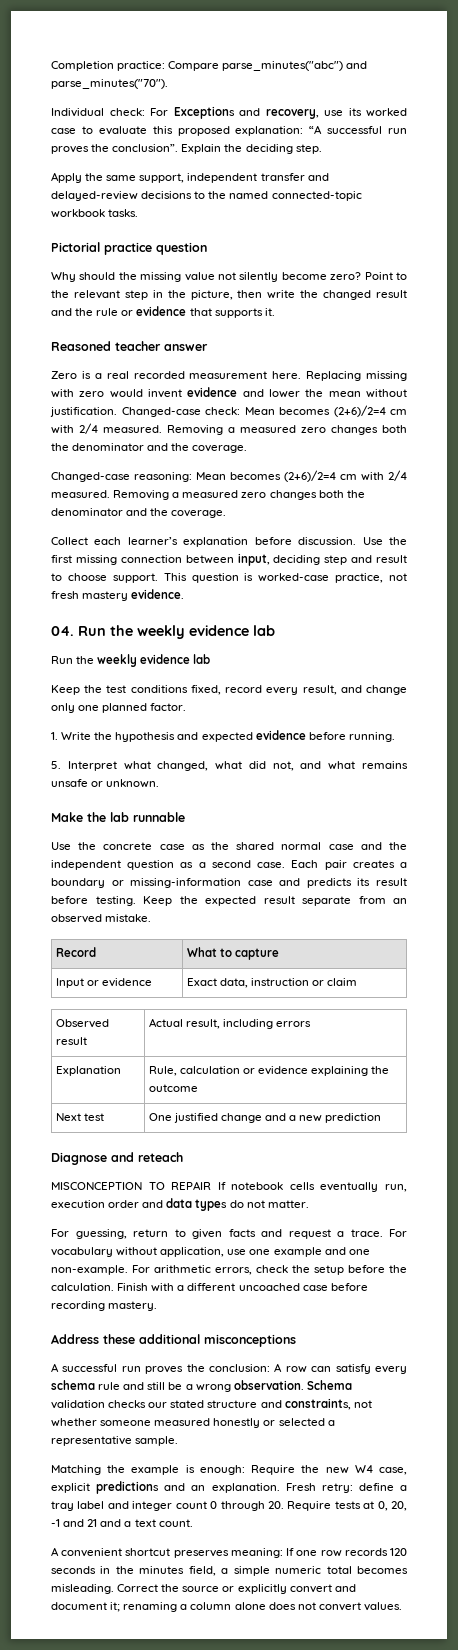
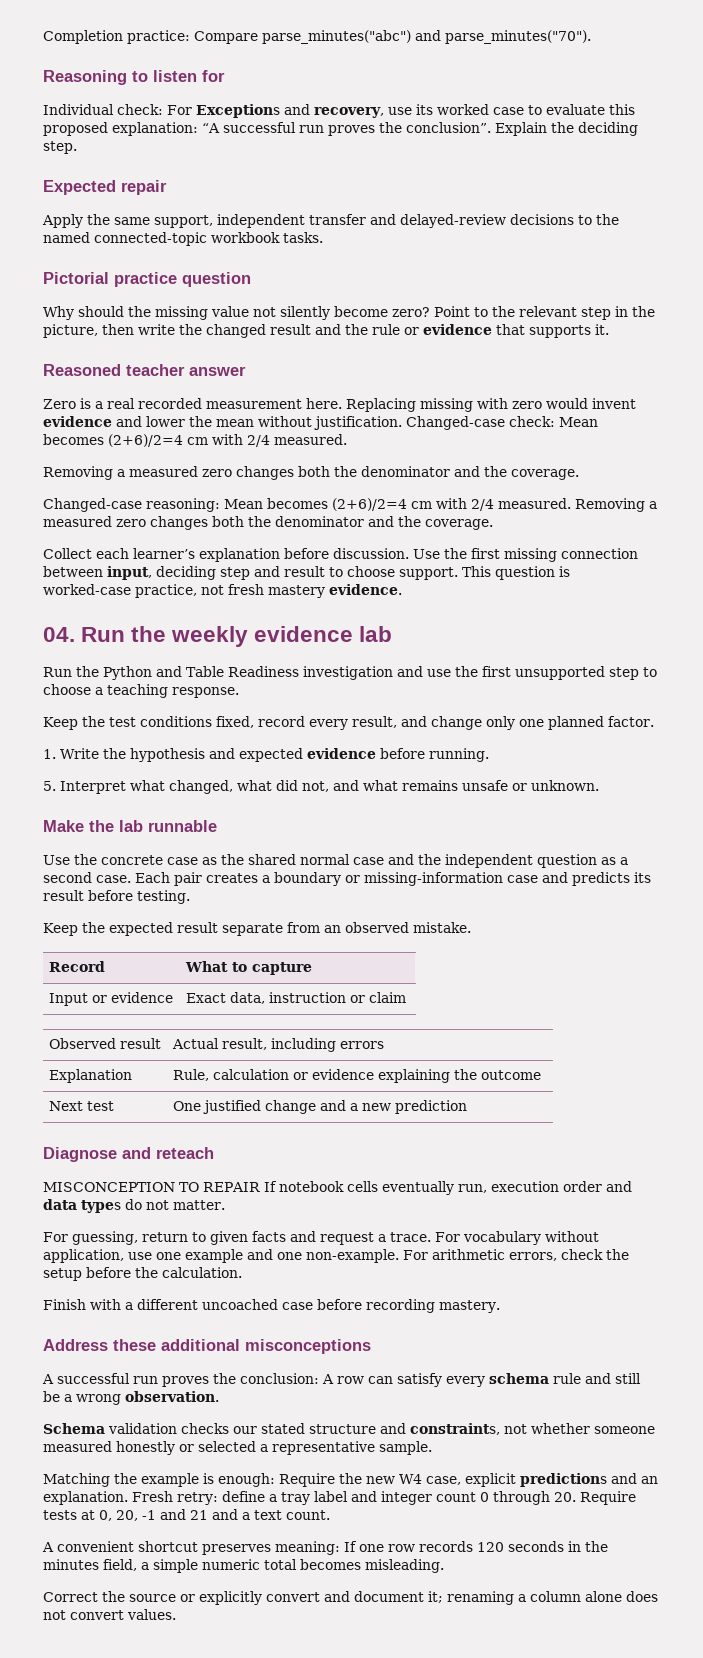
(168, 84) none -> [43,70,225,85] // Reasoning to listen for
(322, 149) none -> [43,180,167,195] // Expected repair
(162, 429) none -> (347, 439) //
[97,654,211,667] weekly evidence lab -> [103,666,657,680] [43,684,239,698] Python and Table Readiness investigation and use the first unsupported step to choose a teaching response.
(136, 901) none -> (190, 897) //
(114, 1287) none -> (242, 1272) //
(304, 1385) none -> (219, 1396) //
(114, 1589) none -> (444, 1566) //

